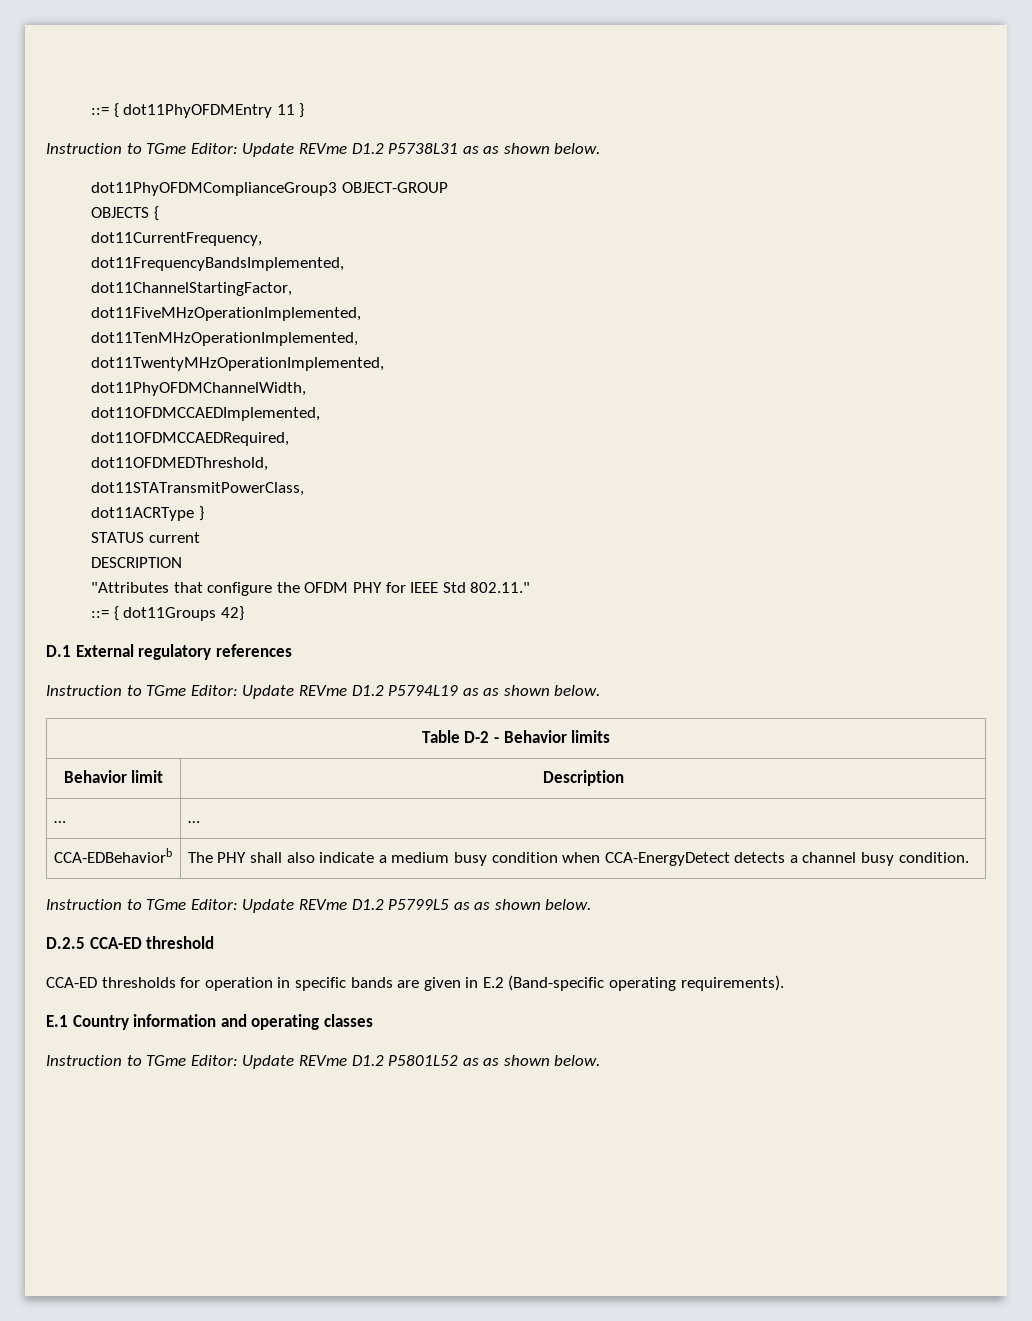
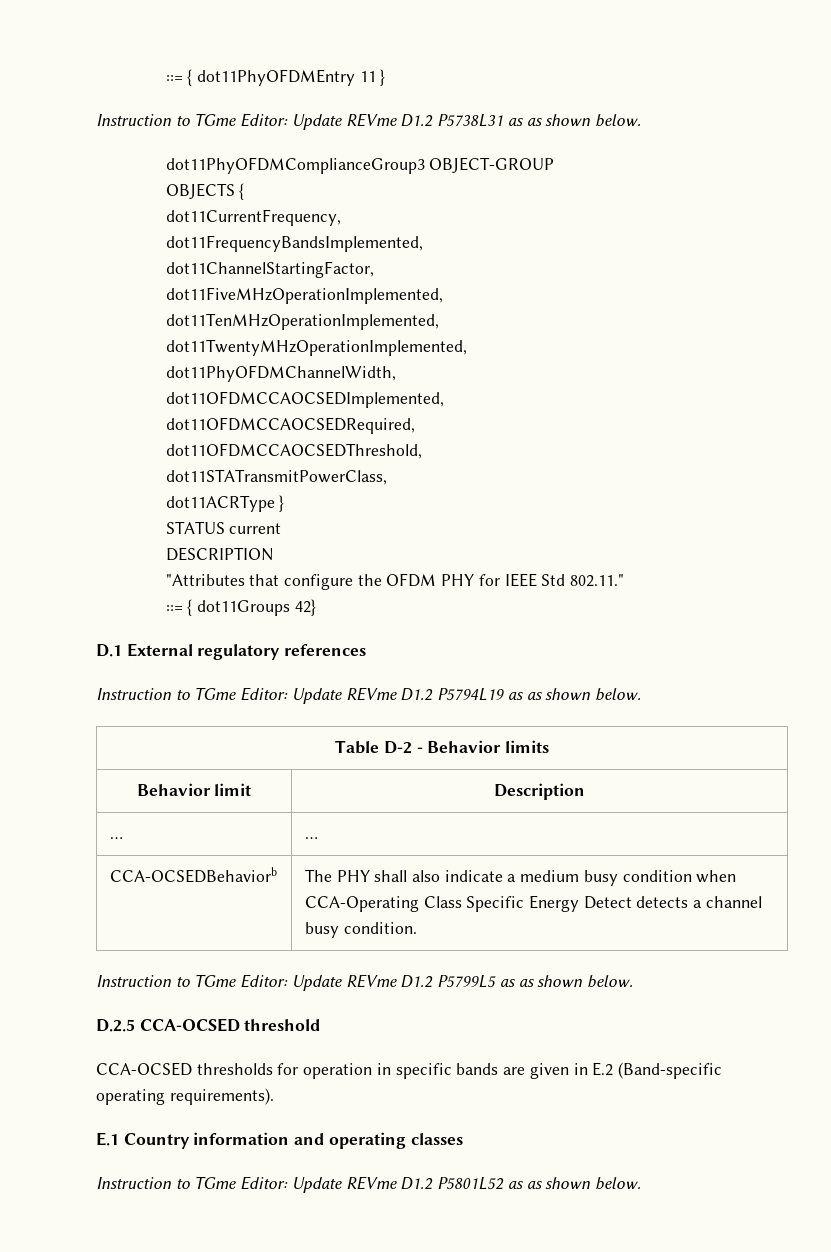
[91,407,321,421] [91,432,290,446] [91,457,269,471] dot11OFDMCCAEDImplemented, // dot11OFDMCCAEDRequired, // dot11OFDMEDThreshold, -> [165,391,444,408] [165,417,415,434] [165,443,422,459] dot11OFDMCCAOCSEDImplemented, // dot11OFDMCCAOCSEDRequired, // dot11OFDMCCAOCSEDThreshold,
[53,848,172,863] CCA-EDBehaviorb -> [109,867,277,883] CCA-OCSEDBehaviorb
[604,852,730,866] CCA-EnergyDetect -> [304,895,632,912] CCA-Operating Class Specific Energy Detect
[89,937,142,949] CCA-ED -> [139,1018,240,1032] CCA-OCSED
[46,977,97,988] CCA-ED -> [96,1062,192,1076] CCA-OCSED

